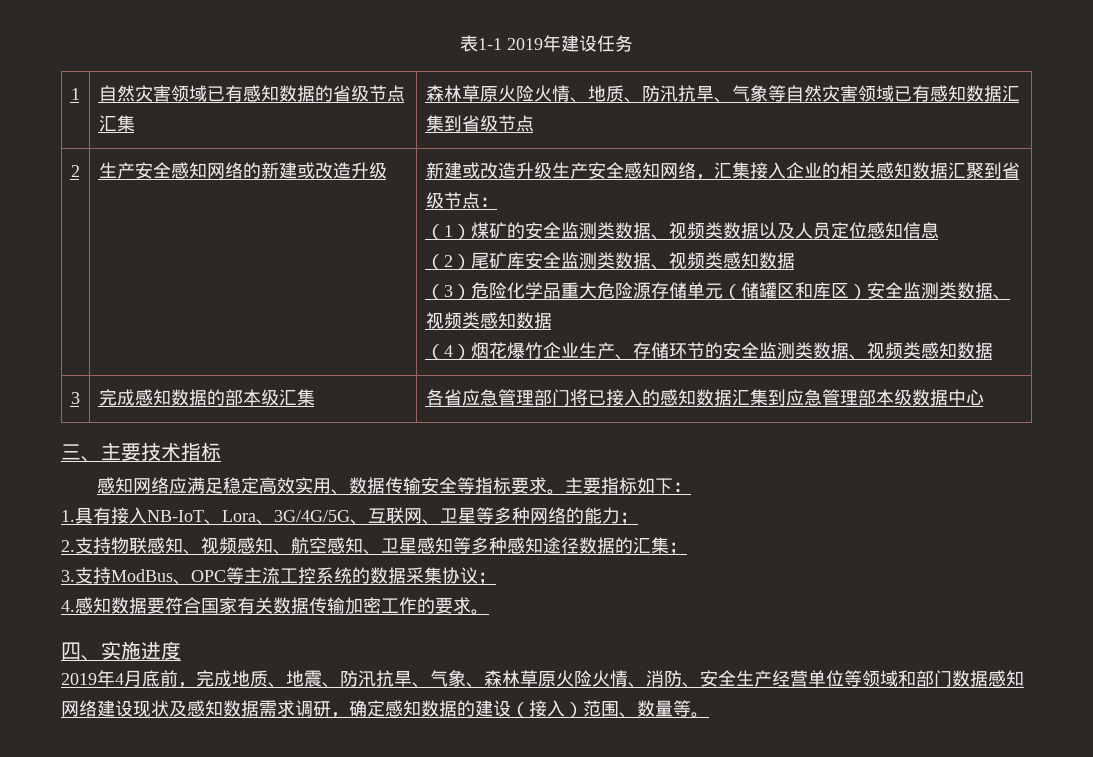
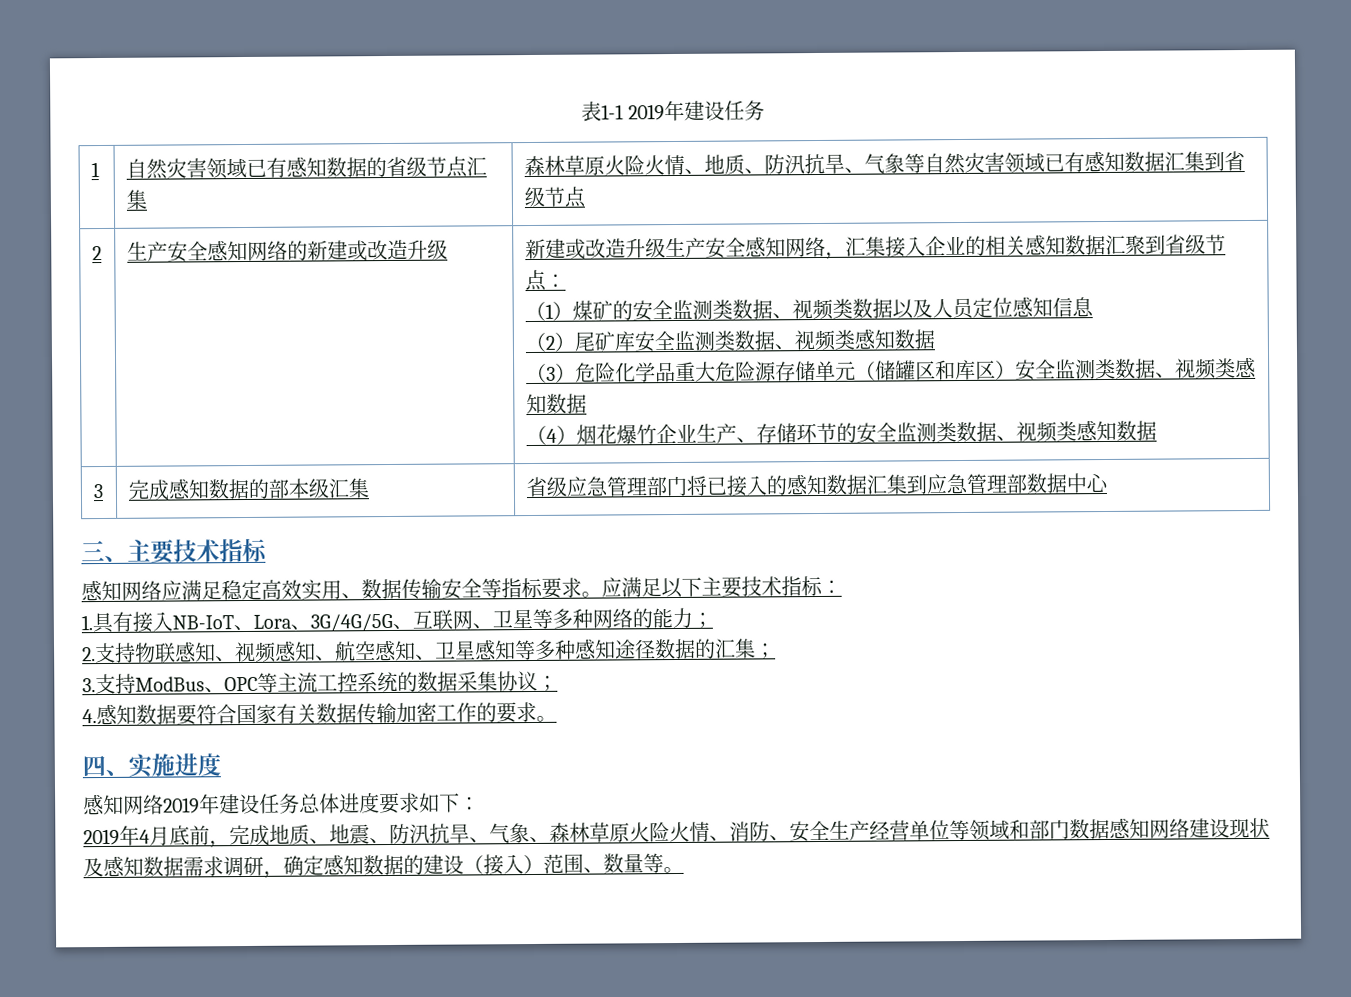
[425,389,462,406] 各省 -> [525,476,567,498] 省级
[875,389,912,406] 本级 -> (1027, 483) none
[564,477,673,494] 主要指标如下 -> [601,575,823,599] 应满足以下主要技术指标
(181, 650) none -> [83,792,480,816] // 感知网络2019年建设任务总体进度要求如下：

